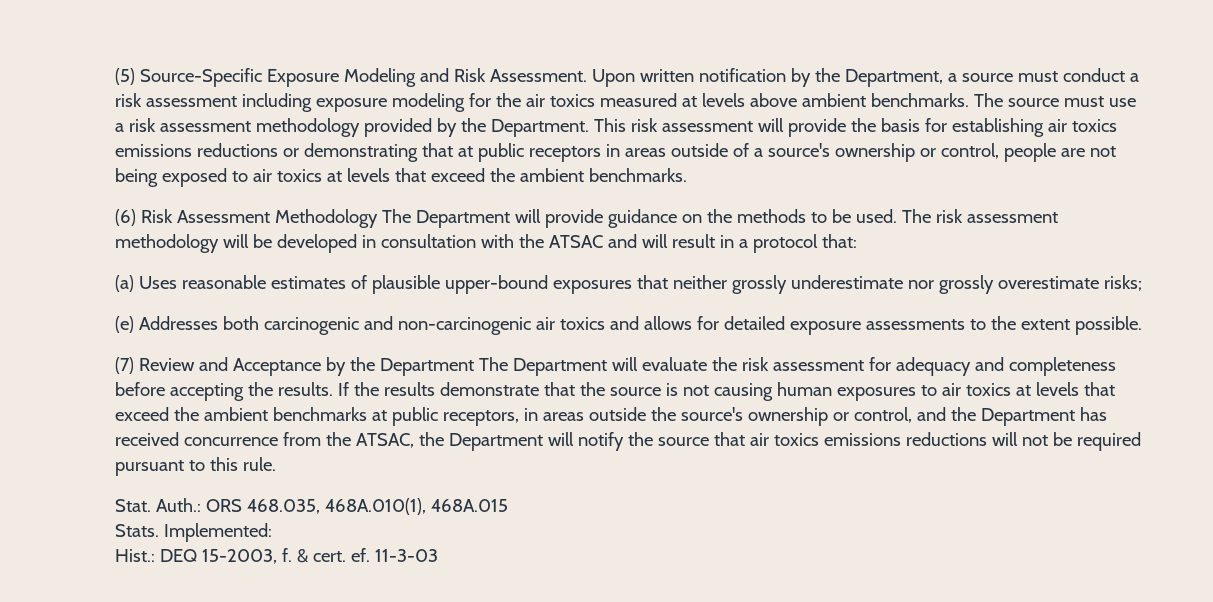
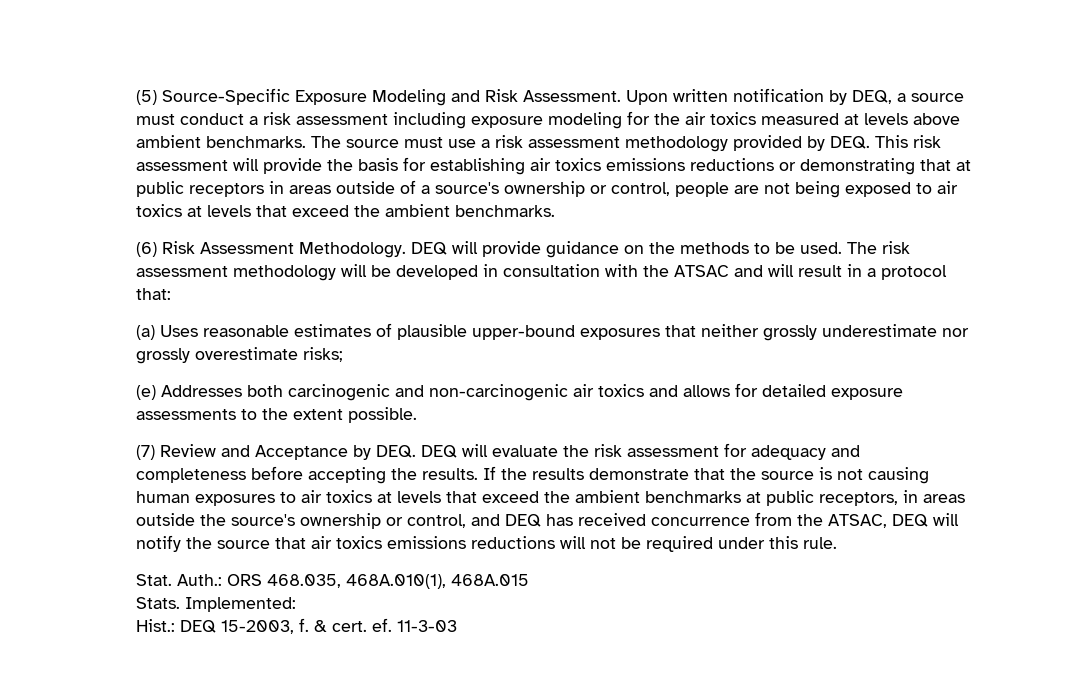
[815,68,944,87] the Department, -> [852,90,893,104] DEQ,
[461,118,590,137] the Department. -> [830,136,871,149] DEQ.
[275,209,511,228] Methodology The Department -> [299,242,448,258] Methodology. DEQ
[350,357,608,376] the Department The Department -> [376,445,458,458] DEQ. DEQ
[951,407,1076,426] the Department -> [505,514,542,527] DEQ
[419,432,544,451] the Department -> [892,514,929,527] DEQ
[115,460,206,476] pursuant to -> [718,537,766,549] under

